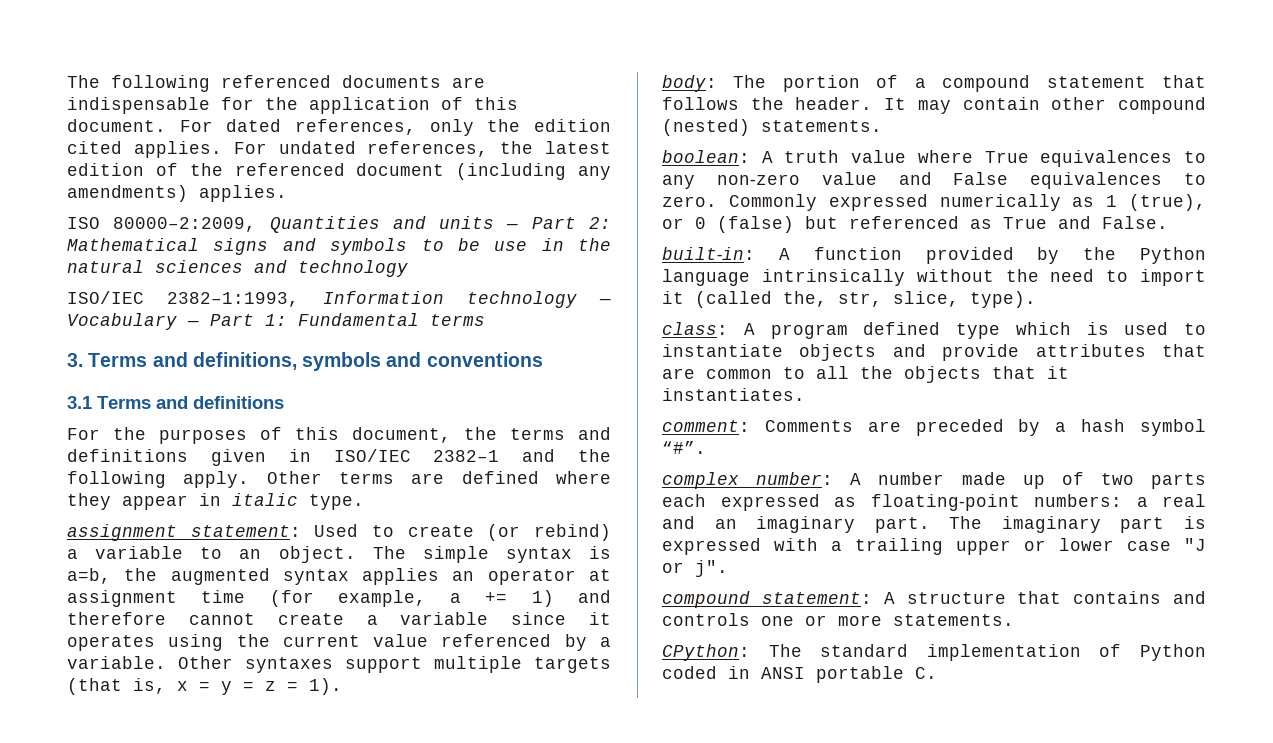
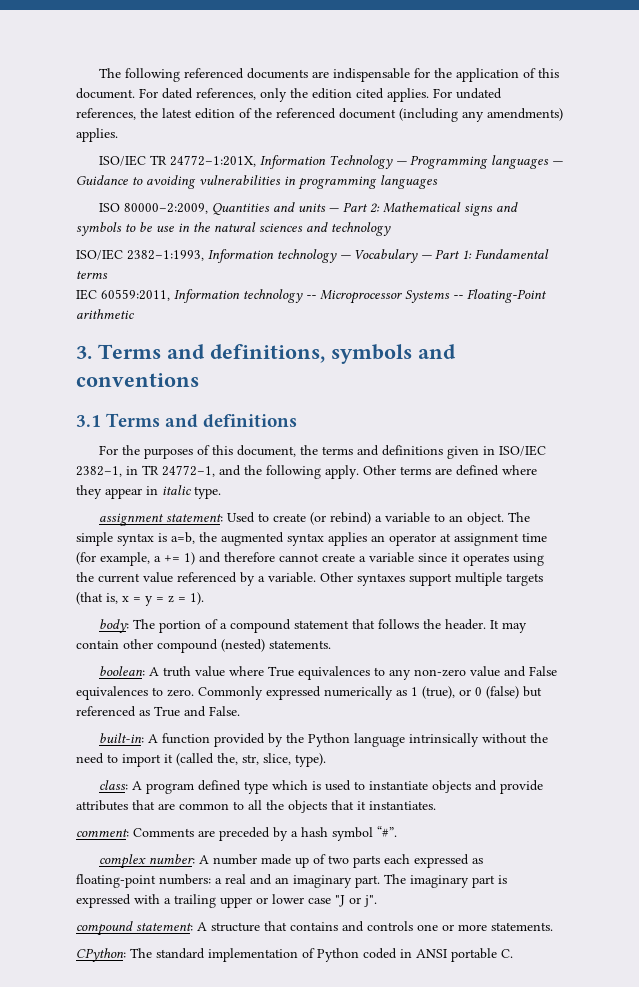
(287, 193) none -> [99,155,564,169] [76,175,438,190] // ISO/IEC TR 24772–1:201X, Information Technology — Programming languages — Guidance to avoiding vulnerabilities in programming languages
(485, 320) none -> [76,289,547,304] [76,309,134,319] // IEC 60559:2011, Information technology -- Microprocessor Systems -- Floating-Point arithmetic
[433,450,500,462] 2382–1 -> [76,465,215,477] 2382–1, in TR 24772–1,

